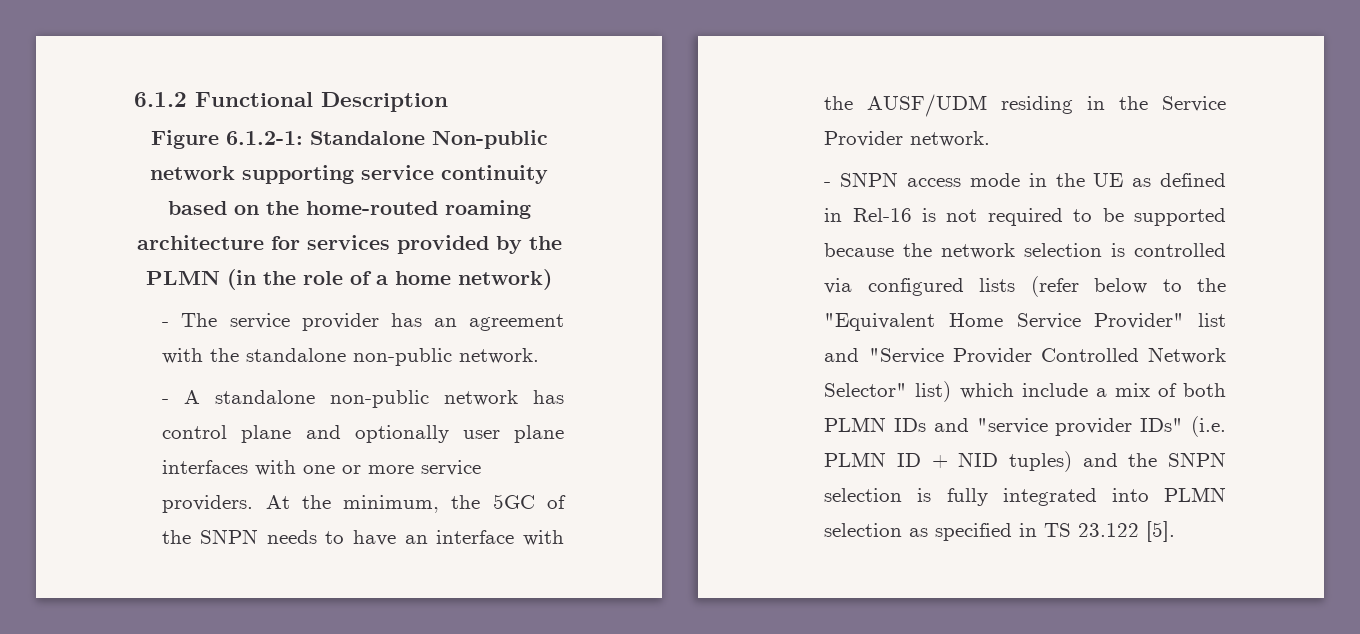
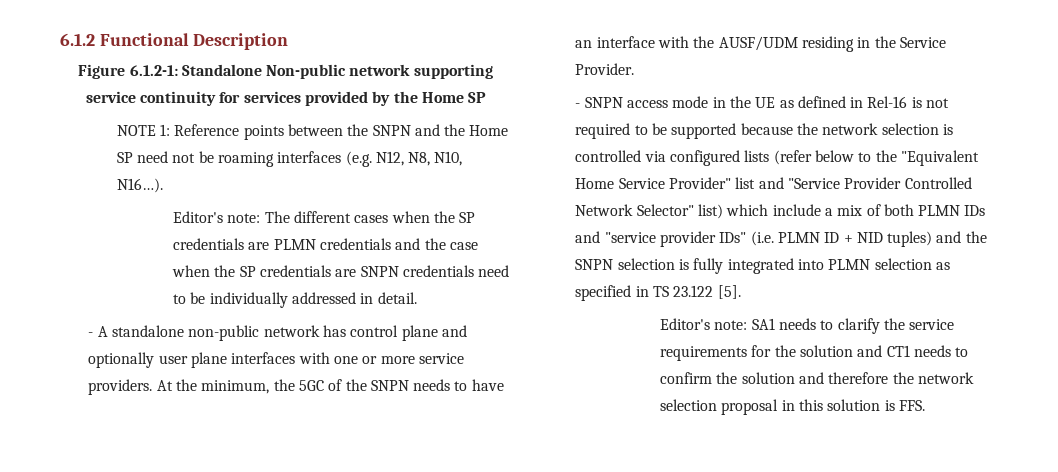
[167,200,531,219] [136,235,264,250] based on the home-routed roaming architecture -> (217, 98) none
[146,269,552,290] [162,313,564,331] [162,348,540,366] PLMN (in the role of a home network) // - The service provider has an agreement with the standalone non-public network. -> [421,92,487,103] [116,124,509,140] [116,151,463,167] [116,178,163,193] [173,211,476,223] [173,238,479,250] [172,265,510,277] [173,292,417,308] Home SP // NOTE 1: Reference points between the SNPN and the Home SP need not be roaming interfaces (e.g. N12, N8, N10, N16…). // Editor's note: The different cases when the SP credentials are PLMN credentials and the case when the SP credentials are SNPN credentials need to be individually addressed in detail.
[824,131,991,147] Provider network. -> [575,63,635,75] Provider.
(1176, 531) none -> [660,318,955,334] [660,345,969,361] [660,372,975,384] [660,399,926,415] // Editor's note: SA1 needs to clarify the service requirements for the solution and CT1 needs to confirm the solution and therefore the network selection proposal in this solution is FFS.

